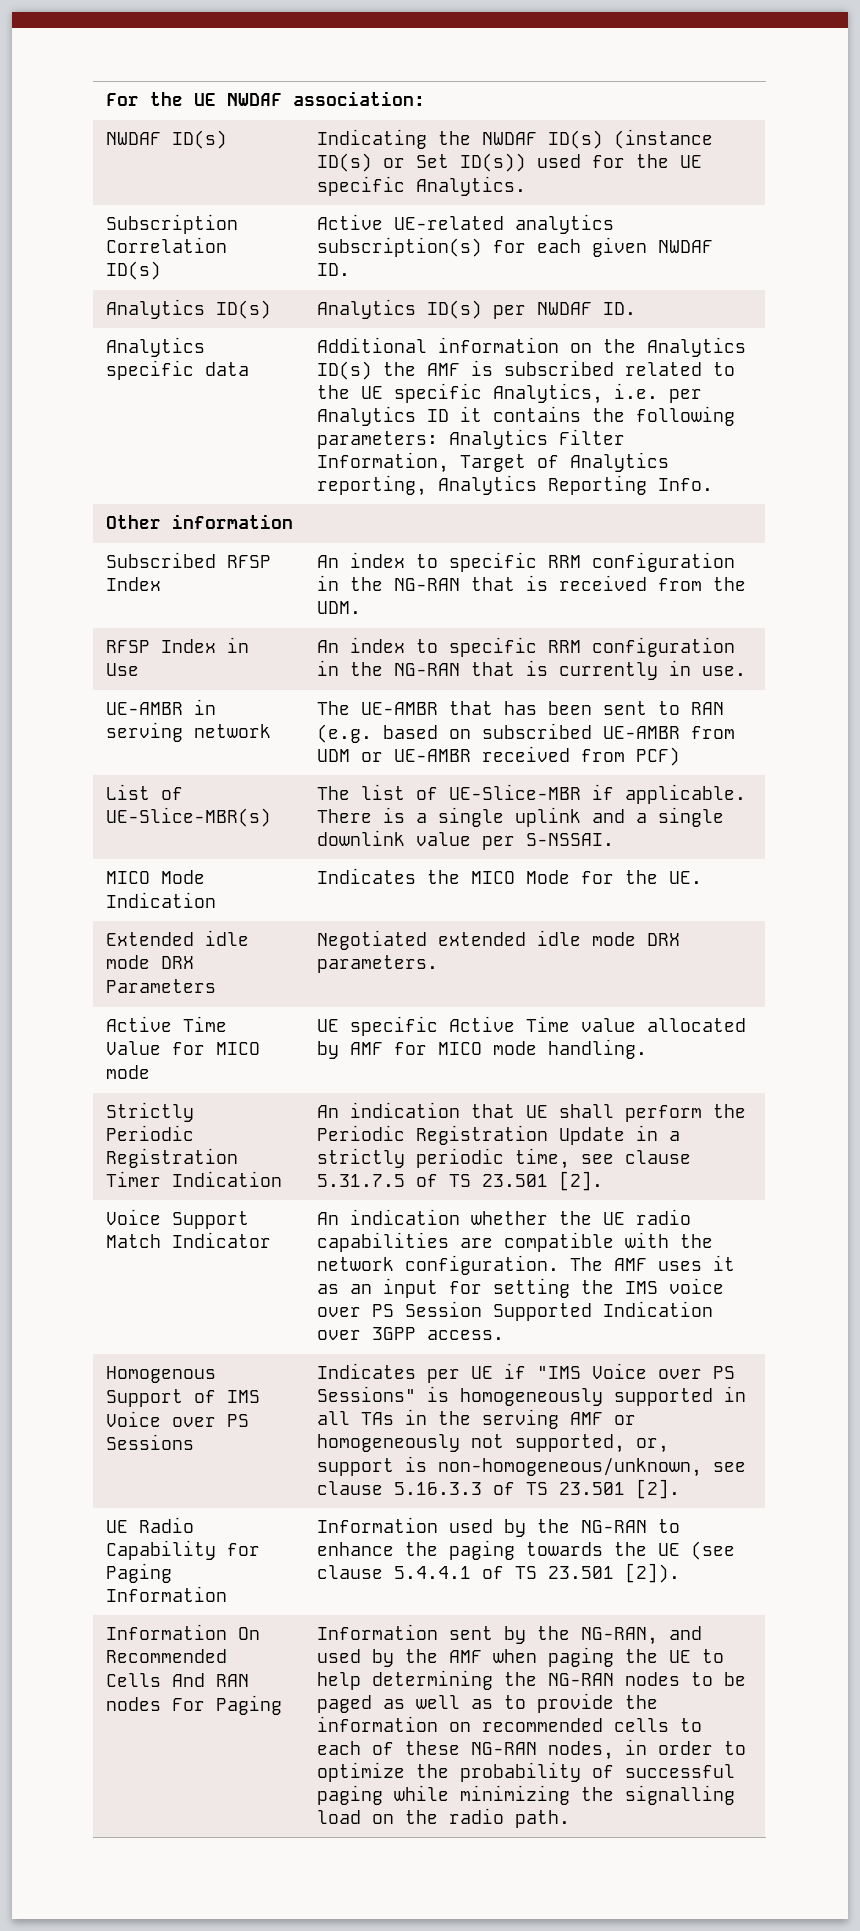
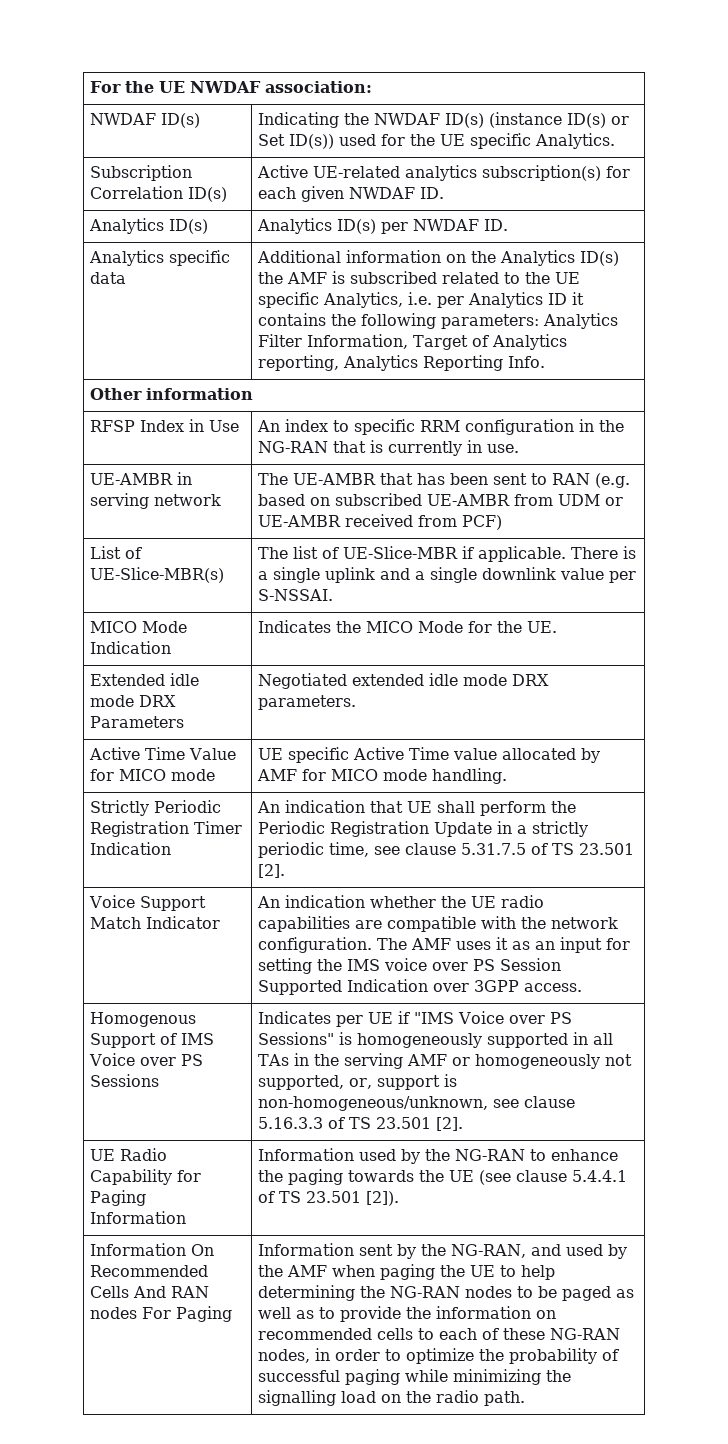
[106,552,272,568] [106,577,162,591] [317,552,736,572] [317,575,747,591] [317,601,362,614] // Subscribed RFSP Index | An index to specific RRM configuration in the NG-RAN that is received from the UDM. -> (254, 394) none

